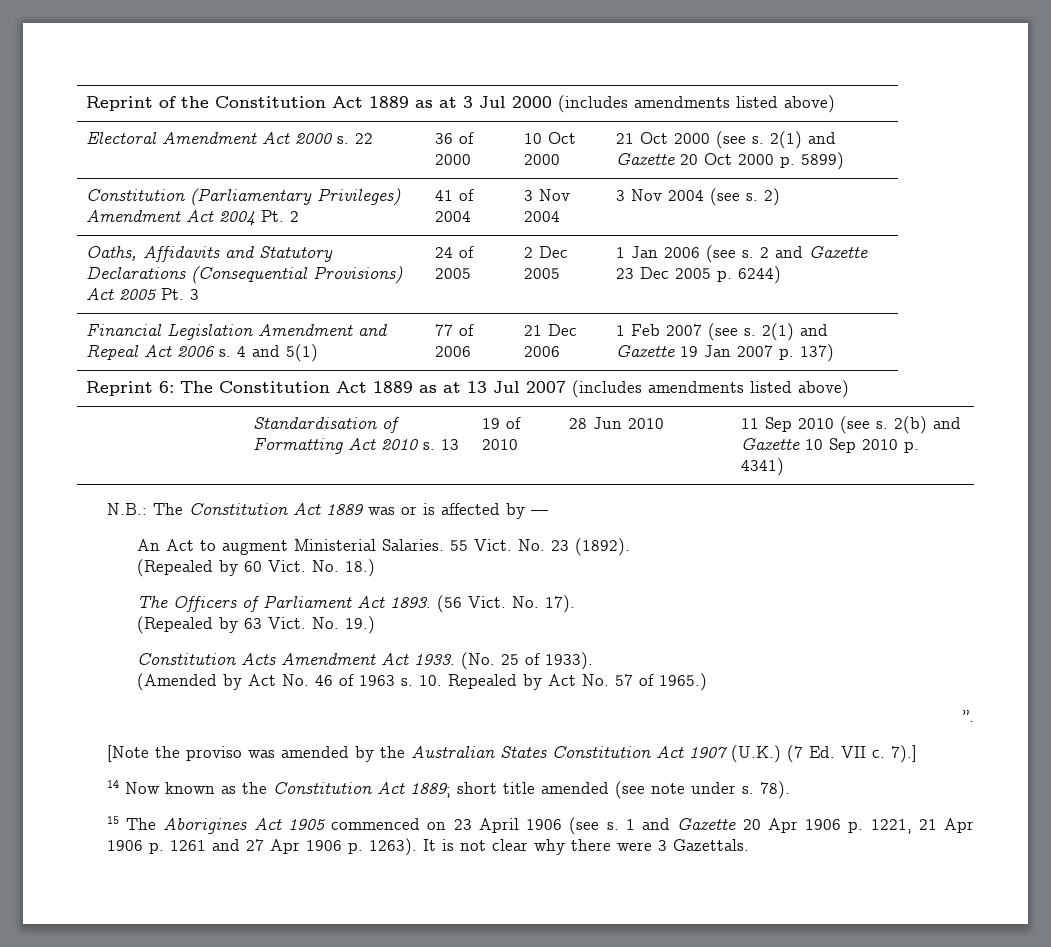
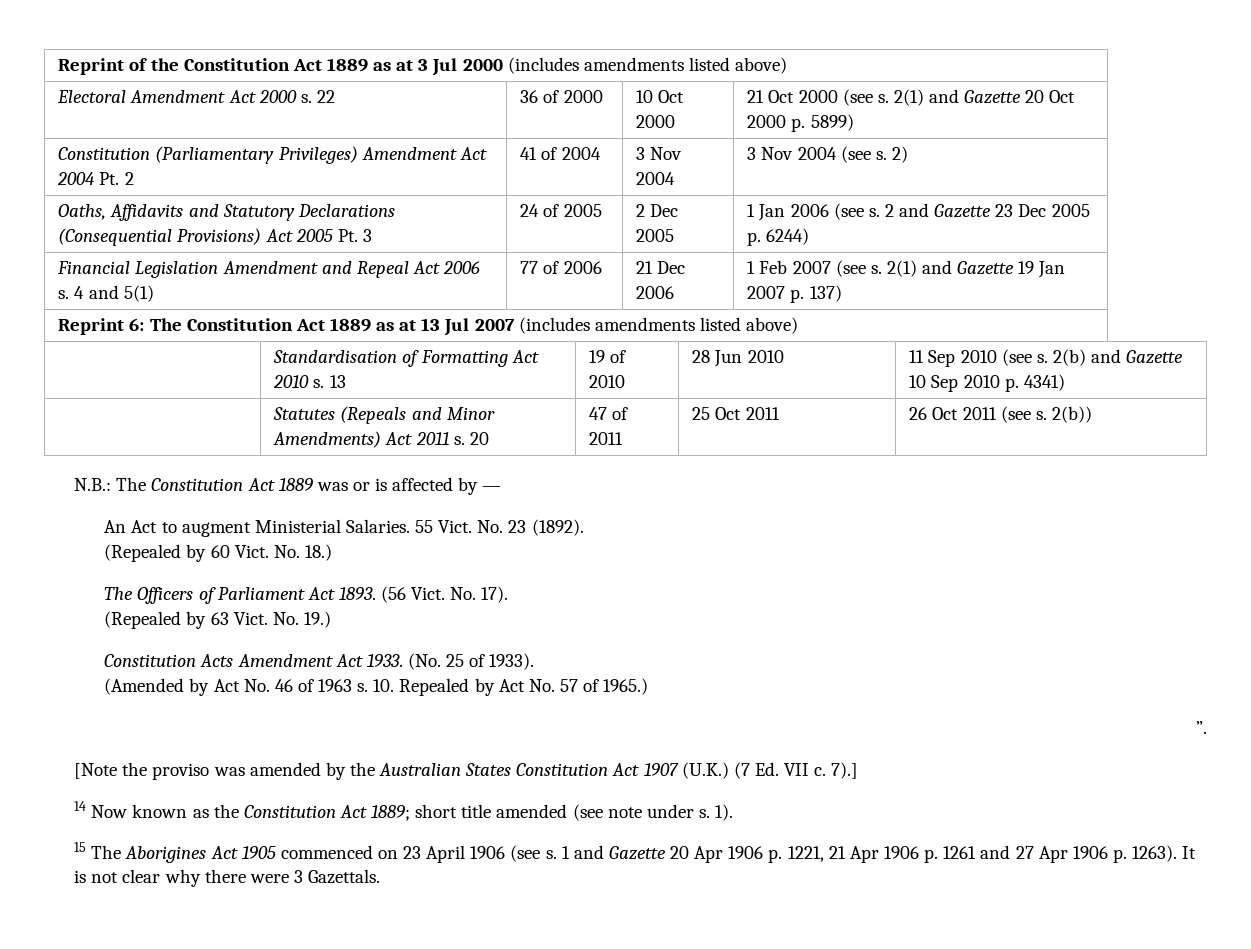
(784, 467) none -> [273,406,495,424] [273,431,489,448] [589,407,629,420] [589,432,624,445] [692,407,780,420] [909,406,1092,423] // | Statutes (Repeals and Minor Amendments) Act 2011 s. 20 | 47 of 2011 | 25 Oct 2011 | 26 Oct 2011 (see s. 2(b))
[759,781,790,799] 78). -> [715,804,734,821] 1).

